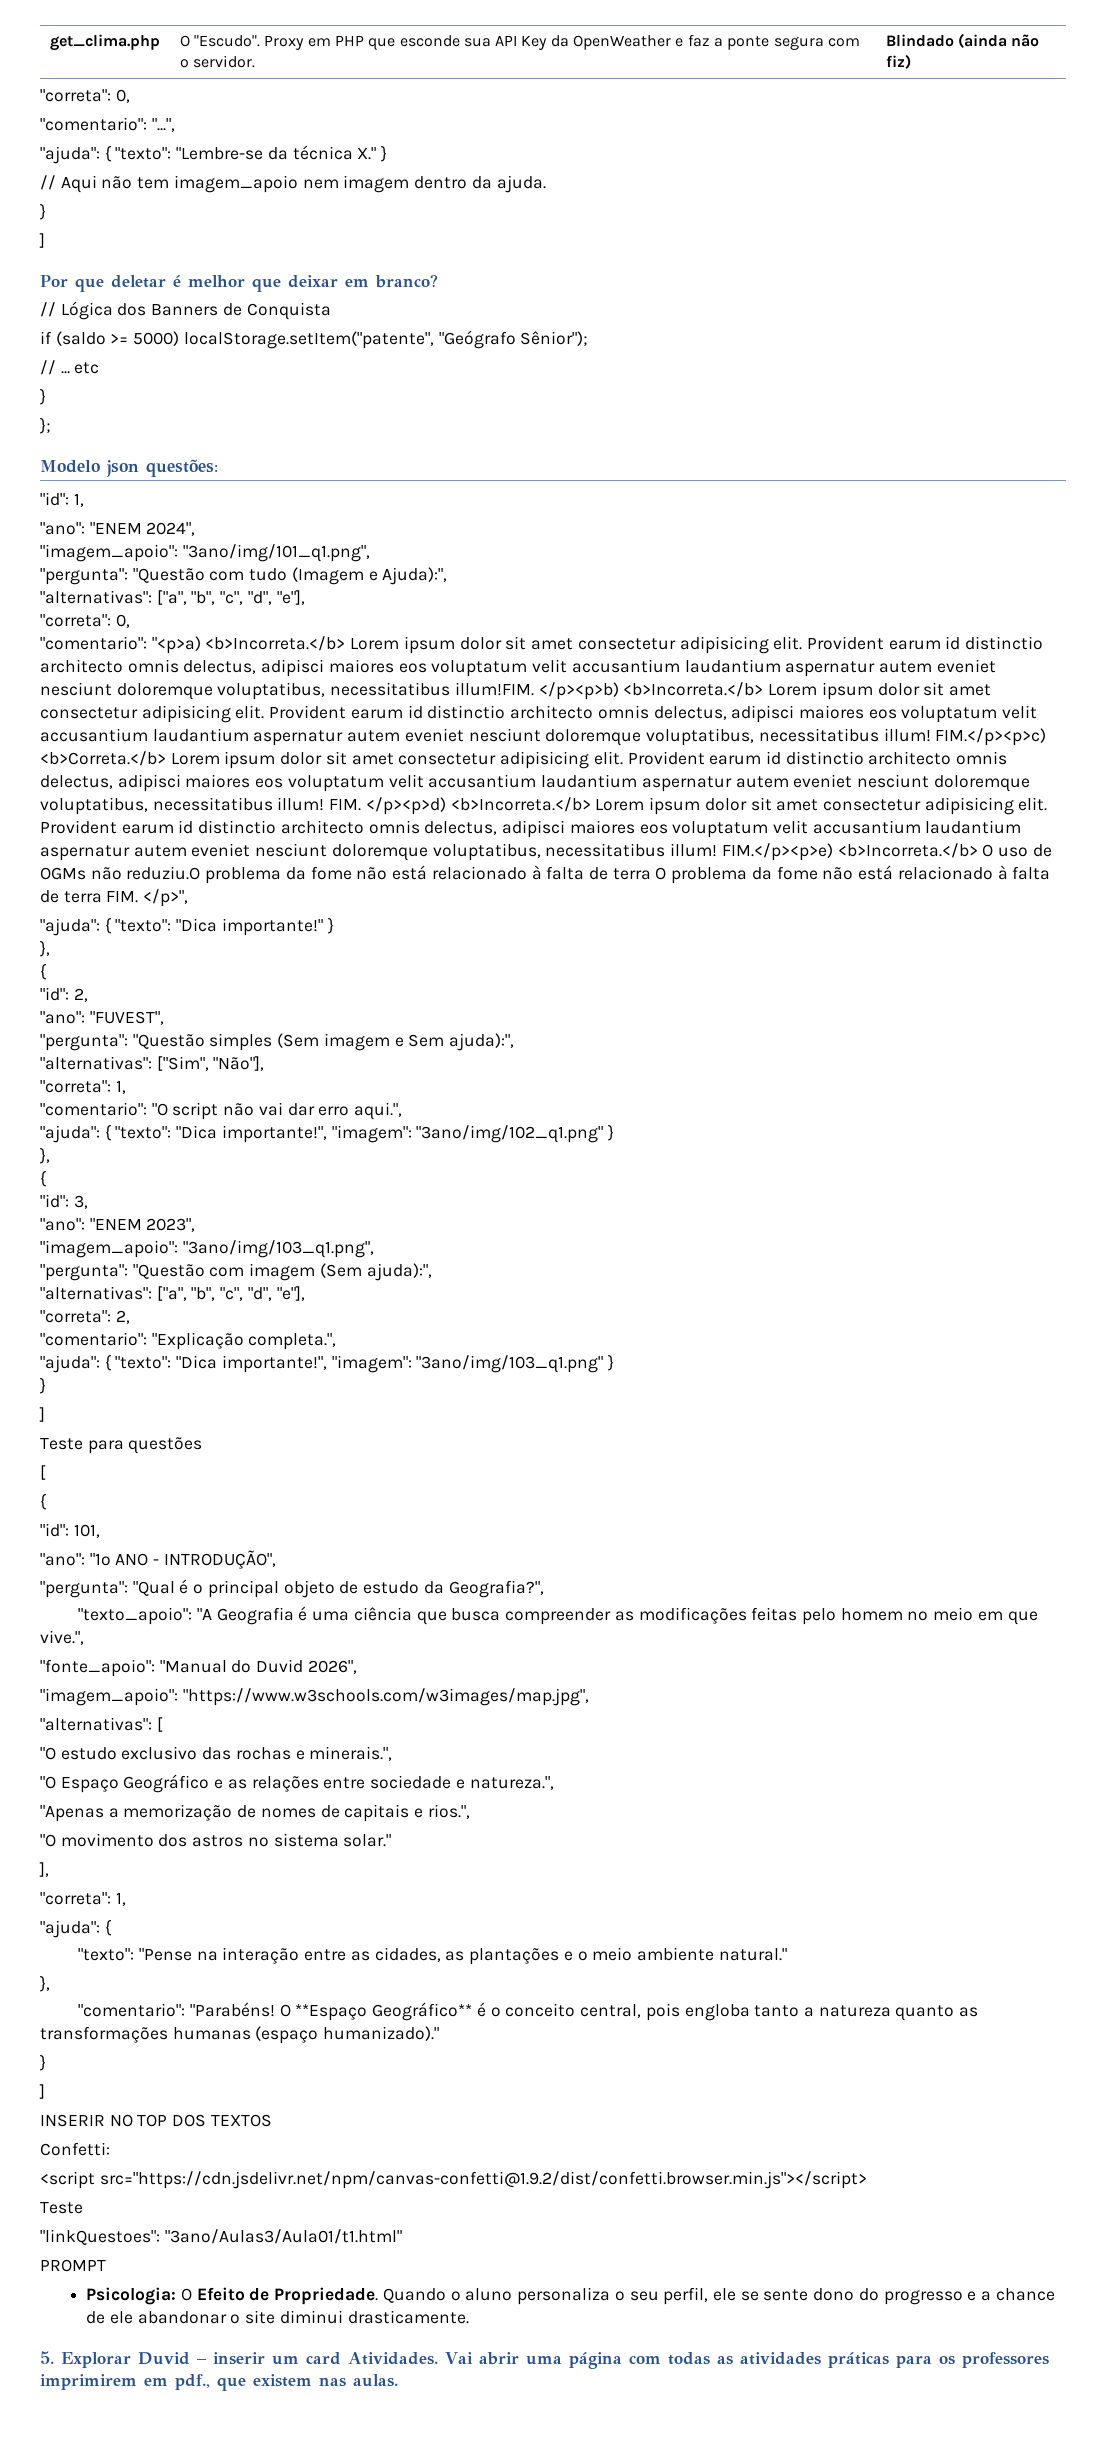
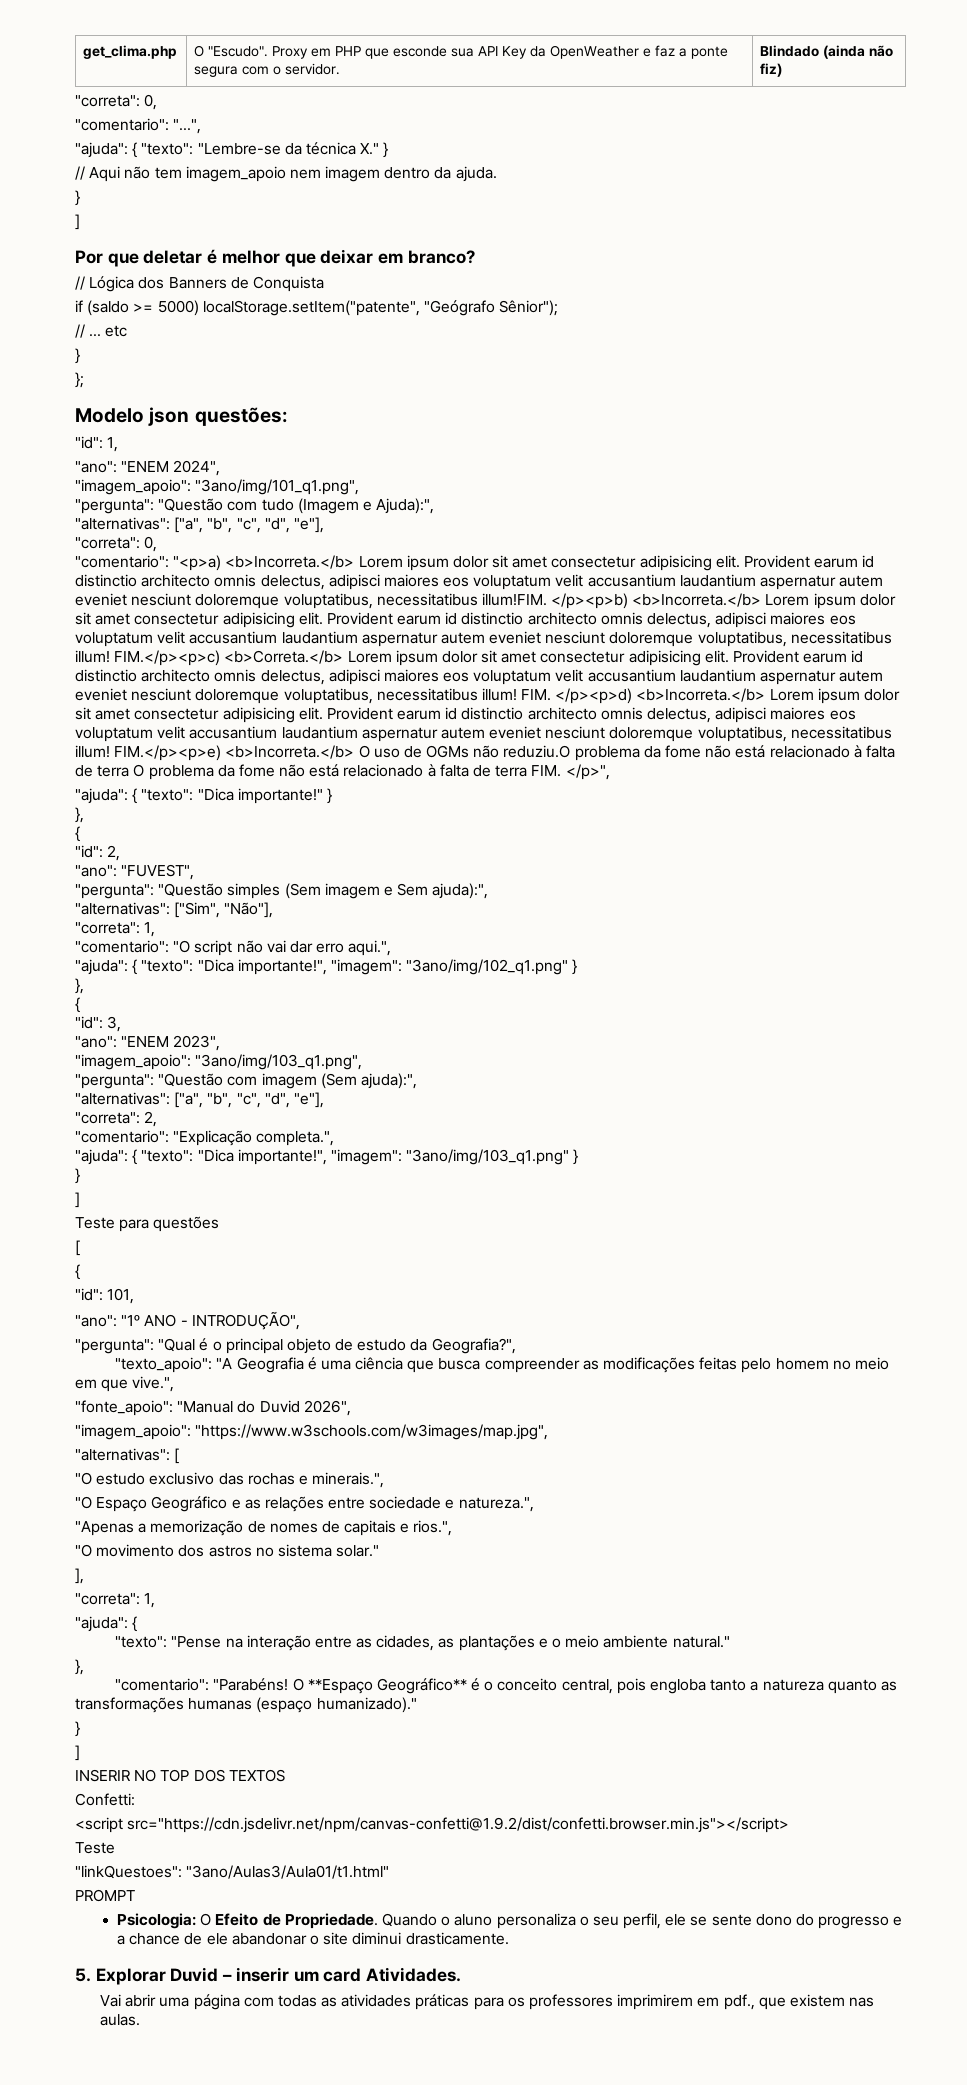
(438, 2358) none -> (462, 1974) //

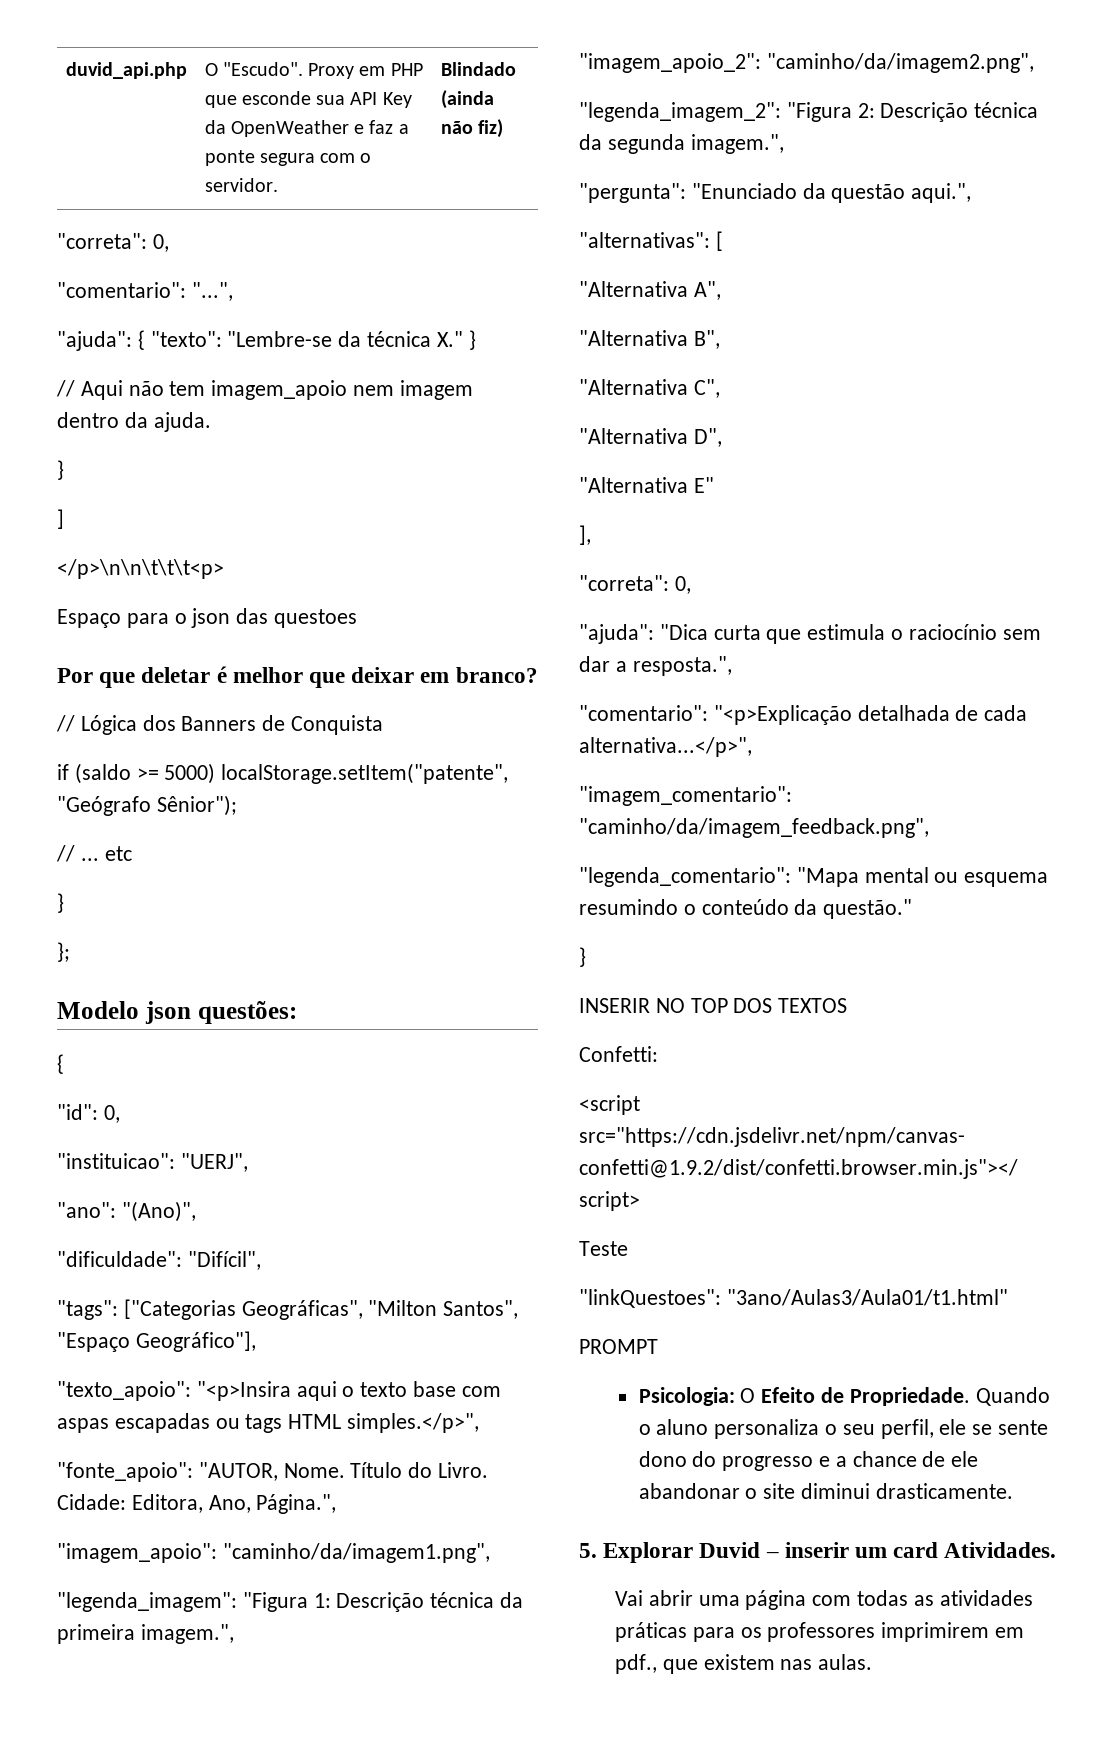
[83,45,178,59] get_clima.php -> [65,62,187,79] duvid_api.php
(80, 222) none -> [57,559,224,579] [57,608,358,628] // </p>\n\n\t\t\t<p> // Espaço para o json das questoes
[75,436,119,452] [75,460,221,476] [75,479,360,495] [75,498,435,514] [75,517,324,533] [75,536,158,552] [75,555,875,571] [75,574,884,590] [75,593,896,609] [75,612,856,628] [75,631,892,647] [75,650,864,666] [75,669,884,685] [75,688,901,704] [75,707,856,723] [75,726,892,742] [75,745,895,761] [75,764,610,780] [75,788,332,804] [75,807,84,823] [75,826,80,842] [75,845,121,861] [75,864,195,880] [75,883,489,899] [75,902,274,918] [75,922,156,937] [75,940,392,956] [75,959,578,975] [75,978,84,994] [75,997,80,1013] [75,1016,122,1032] [75,1035,221,1051] [75,1054,363,1070] [75,1073,417,1089] [75,1092,324,1108] [75,1111,158,1127] [75,1130,335,1146] [75,1149,579,1165] [75,1168,80,1184] [75,1192,80,1208] [75,1216,220,1232] [75,1240,80,1256] [75,1264,80,1280] [75,1288,135,1304] [75,1311,300,1330] [75,1338,516,1354] [115,1357,889,1373] [75,1376,175,1392] [75,1400,351,1416] [75,1424,549,1440] [75,1448,180,1464] [75,1472,385,1488] [75,1496,534,1512] [75,1520,453,1536] [75,1544,380,1557] [75,1568,84,1584] [75,1593,156,1608] [75,1616,138,1632] [115,1635,730,1651] [75,1659,84,1675] [115,1678,897,1694] [75,1697,417,1713] [75,1721,80,1737] [75,1745,80,1761] // "id": 1, // "ano": "ENEM 2024", // "imagem_apoio": "3ano/img/101_q1.png", // "pergunta": "Questão com tudo (Imagem e Ajuda):", // "alternativas": ["a", "b", "c", "d", "e"], // "correta": 0, // "comentario": "<p>a) <b>Incorreta.</b> Lorem ipsum dolor sit amet consectetur adipisicing elit. Provident earum id distinctio architecto omnis delectus, adipisci maiores eos voluptatum velit accusantium laudantium aspernatur autem eveniet nesciunt doloremque voluptatibus, necessitatibus illum!FIM. </p><p>b) <b>Incorreta.</b> Lorem ipsum dolor sit amet consectetur adipisicing elit. Provident earum id distinctio architecto omnis delectus, adipisci maiores eos voluptatum velit accusantium laudantium aspernatur autem eveniet nesciunt doloremque voluptatibus, necessitatibus illum! FIM.</p><p>c) <b>Correta.</b> Lorem ipsum dolor sit amet consectetur adipisicing elit. Provident earum id distinctio architecto omnis delectus, adipisci maiores eos voluptatum velit accusantium laudantium aspernatur autem eveniet nesciunt doloremque voluptatibus, necessitatibus illum! FIM. </p><p>d) <b>Incorreta.</b> Lorem ipsum dolor sit amet consectetur adipisicing elit. Provident earum id distinctio architecto omnis delectus, adipisci maiores eos voluptatum velit accusantium laudantium aspernatur autem eveniet nesciunt doloremque voluptatibus, necessitatibus illum! FIM.</p><p>e) <b>Incorreta.</b> O uso de OGMs não reduziu.O problema da fome não está relacionado à falta de terra O problema da fome não está relacionado à falta de terra FIM. </p>", // "ajuda": { "texto": "Dica importante!" } // }, // { // "id": 2, // "ano": "FUVEST", // "pergunta": "Questão simples (Sem imagem e Sem ajuda):", // "alternativas": ["Sim", "Não"], // "correta": 1, // "comentario": "O script não vai dar erro aqui.", // "ajuda": { "texto": "Dica importante!", "imagem": "3ano/img/102_q1.png" } // }, // { // "id": 3, // "ano": "ENEM 2023", // "imagem_apoio": "3ano/img/103_q1.png", // "pergunta": "Questão com imagem (Sem ajuda):", // "alternativas": ["a", "b", "c", "d", "e"], // "correta": 2, // "comentario": "Explicação completa.", // "ajuda": { "texto": "Dica importante!", "imagem": "3ano/img/103_q1.png" } // } // ] // Teste para questões // [ // { // "id": 101, // "ano": "1º ANO - INTRODUÇÃO", // "pergunta": "Qual é o principal objeto de estudo da Geografia?", // "texto_apoio": "A Geografia é uma ciência que busca compreender as modificações feitas pelo homem no meio em que vive.", // "fonte_apoio": "Manual do Duvid 2026", // "imagem_apoio": "https://www.w3schools.com/w3images/map.jpg", // "alternativas": [ // "O estudo exclusivo das rochas e minerais.", // "O Espaço Geográfico e as relações entre sociedade e natureza.", // "Apenas a memorização de nomes de capitais e rios.", // "O movimento dos astros no sistema solar." // ], // "correta": 1, // "ajuda": { // "texto": "Pense na interação entre as cidades, as plantações e o meio ambiente natural." // }, // "comentario": "Parabéns! O **Espaço Geográfico** é o conceito central, pois engloba tanto a natureza quanto as transformações humanas (espaço humanizado)." // } // ] -> [57,1054,64,1074] [57,1104,120,1123] [57,1153,248,1172] [57,1201,196,1222] [57,1251,261,1270] [57,1299,519,1320] [57,1331,256,1352] [57,1381,501,1401] [57,1413,480,1433] [57,1462,489,1482] [57,1494,337,1514] [57,1543,490,1563] [57,1592,524,1612] [57,1624,234,1644] [579,53,1034,73] [579,102,1039,122] [579,134,784,154] [579,183,972,203] [579,231,723,251] [579,281,721,300] [579,330,720,349] [579,379,720,398] [579,428,722,447] [579,477,714,493] [579,525,591,545] [579,575,691,594] [579,624,1041,644] [579,656,732,676] [579,705,1028,725] [579,737,752,757] [579,786,792,806] [579,818,929,838] [579,867,1049,887] [579,899,913,919] [579,947,586,967] // { // "id": 0, // "instituicao": "UERJ", // "ano": "(Ano)", // "dificuldade": "Difícil", // "tags": ["Categorias Geográficas", "Milton Santos", "Espaço Geográfico"], // "texto_apoio": "<p>Insira aqui o texto base com aspas escapadas ou tags HTML simples.</p>", // "fonte_apoio": "AUTOR, Nome. Título do Livro. Cidade: Editora, Ano, Página.", // "imagem_apoio": "caminho/da/imagem1.png", // "legenda_imagem": "Figura 1: Descrição técnica da primeira imagem.", // "imagem_apoio_2": "caminho/da/imagem2.png", // "legenda_imagem_2": "Figura 2: Descrição técnica da segunda imagem.", // "pergunta": "Enunciado da questão aqui.", // "alternativas": [ // "Alternativa A", // "Alternativa B", // "Alternativa C", // "Alternativa D", // "Alternativa E" // ], // "correta": 0, // "ajuda": "Dica curta que estimula o raciocínio sem dar a resposta.", // "comentario": "<p>Explicação detalhada de cada alternativa...</p>", // "imagem_comentario": "caminho/da/imagem_feedback.png", // "legenda_comentario": "Mapa mental ou esquema resumindo o conteúdo da questão." // }

